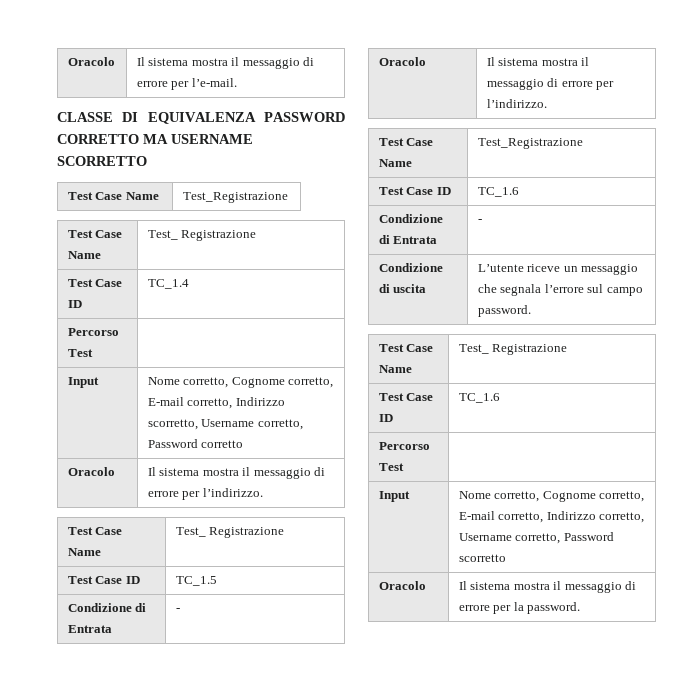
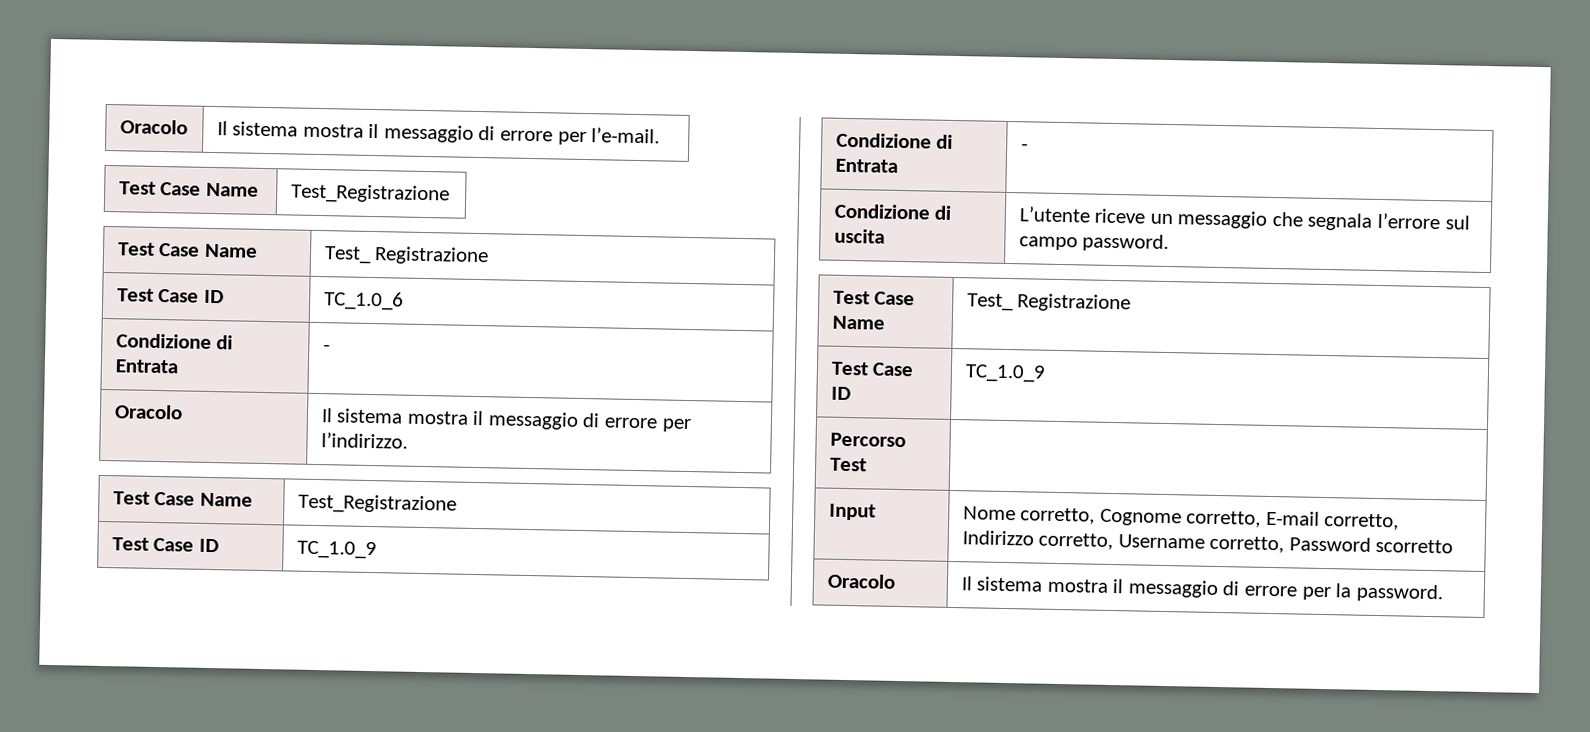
[57,112,345,124] [57,134,253,144] [57,156,147,166] // CLASSE DI EQUIVALENZA PASSWORD CORRETTO MA USERNAME SCORRETTO -> (661, 135) none
[147,279,189,289] [67,328,119,336] [67,349,93,357] [67,377,99,388] [147,377,334,388] [147,397,285,409] [147,419,303,430] [147,439,244,448] [67,467,115,476] [147,467,326,479] [147,488,263,500] [67,527,123,535] [67,548,101,556] [175,527,285,538] [67,576,140,584] [175,576,217,586] TC_1.4 // Percorso Test | // Input | Nome corretto, Cognome corretto, E-mail corretto, Indirizzo scorretto, Username corretto, Password corretto // Oracolo | Il sistema mostra il messaggio di errore per l’indirizzo. // Test Case Name | Test_ Registrazione // Test Case ID | TC_1.5 -> [322,291,404,311] TC_1.0_6
[477,187,519,197] TC_1.6 -> [296,540,377,560] TC_1.0_9
[458,393,500,403] TC_1.6 -> [964,364,1046,383] TC_1.0_9

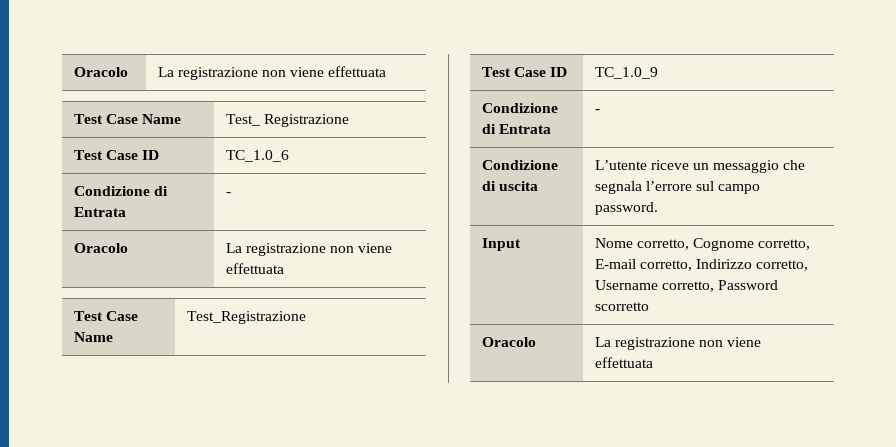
[119,119,188,135] [216,121,661,146] [118,181,259,197] [290,183,450,205] Oracolo | Il sistema mostra il messaggio di errore per l’e-mail. // Test Case Name | Test_Registrazione -> [73,67,128,77] [157,66,387,80] Oracolo | La registrazione non viene effettuata
[320,408,691,433] [320,432,408,449] Il sistema mostra il messaggio di errore per l’indirizzo. -> [225,243,393,256] [225,263,284,274] La registrazione non viene effettuata
[832,290,916,306] [831,315,885,330] [966,293,1132,313] [830,361,915,377] [830,386,851,401] [964,364,1046,383] [829,432,906,448] [829,457,867,472] // Test Case Name | Test_ Registrazione // Test Case ID | TC_1.0_9 // Percorso Test | -> (658, 208) none
[960,576,1443,603] Il sistema mostra il messaggio di errore per la password. -> [594,337,762,350] [594,357,653,368] La registrazione non viene effettuata

